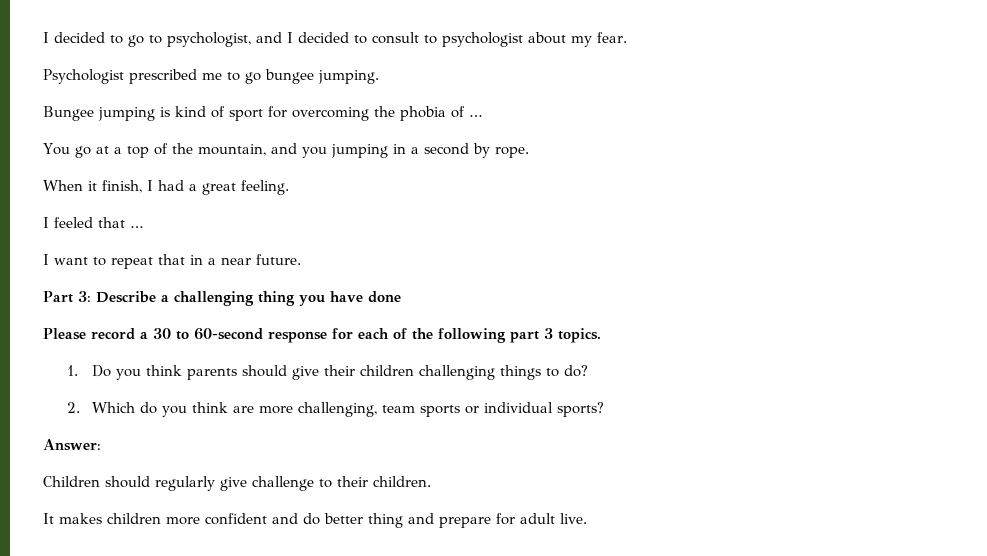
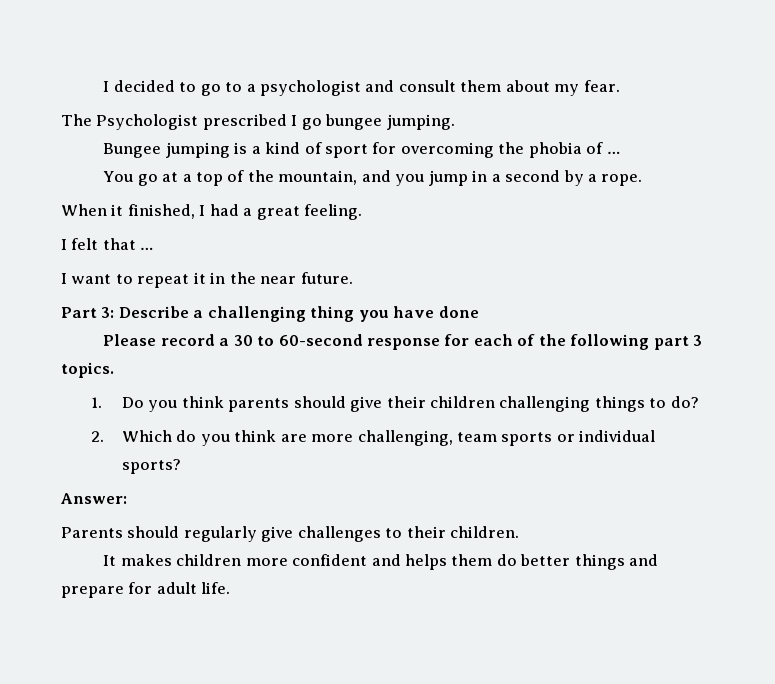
[167,32,523,47] psychologist, and I decided to consult to psychologist -> [246,80,502,96] a psychologist and consult them
(627, 37) none -> [61,114,92,126] The
[202,72,240,81] me to -> [291,115,298,126] I
(170, 112) none -> [251,146,261,154] a
[330,144,388,158] jumping -> [428,170,468,186] jump
(490, 150) none -> [588,174,598,182] a
[102,180,142,193] finish, -> [127,204,195,219] finished,
[54,217,93,228] feeled -> [71,238,99,250] felt
[158,254,216,265] that in a -> [193,272,256,284] it in the
[43,476,100,487] Children -> [61,527,123,538] Parents
[252,476,314,491] challenge -> [297,526,381,542] challenges
(298, 518) none -> [404,554,493,570] helps them
[368,513,403,528] thing -> [574,554,625,570] things
[560,513,587,524] live. -> [201,582,231,594] life.

